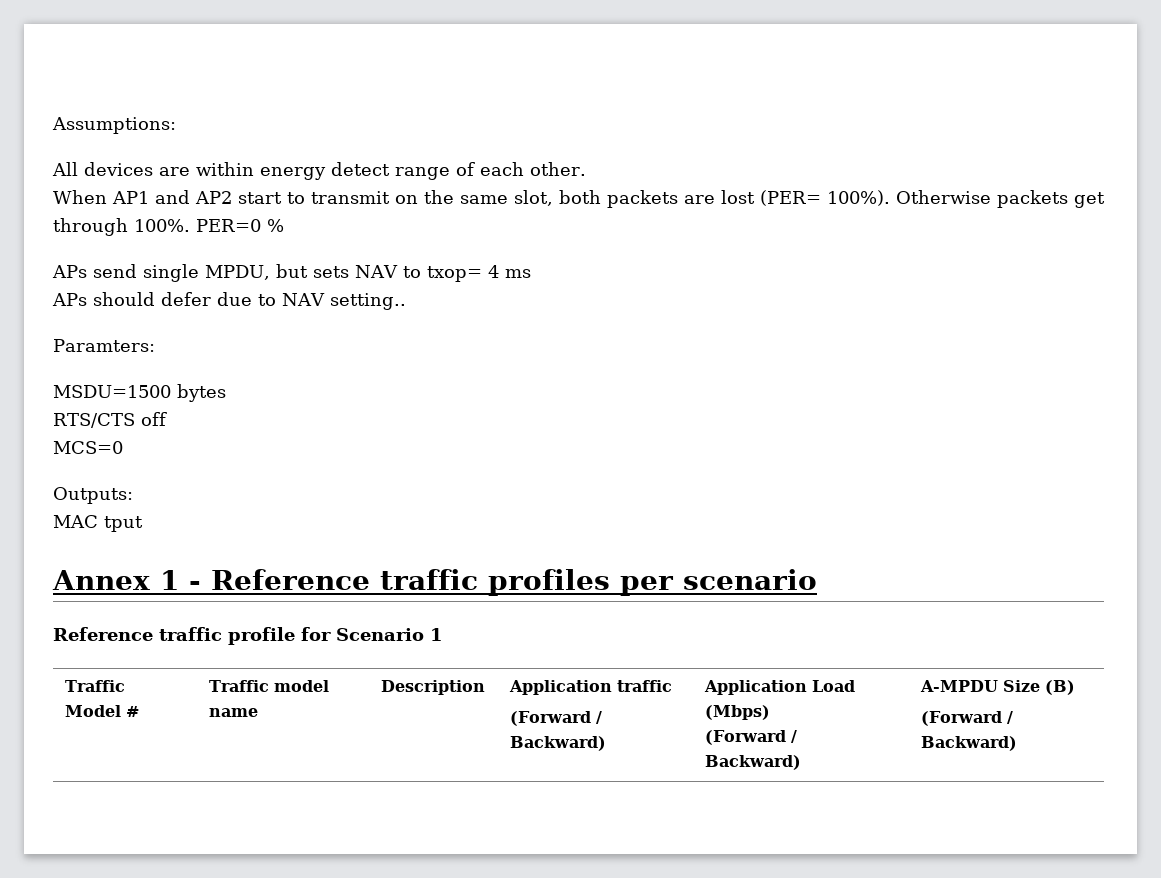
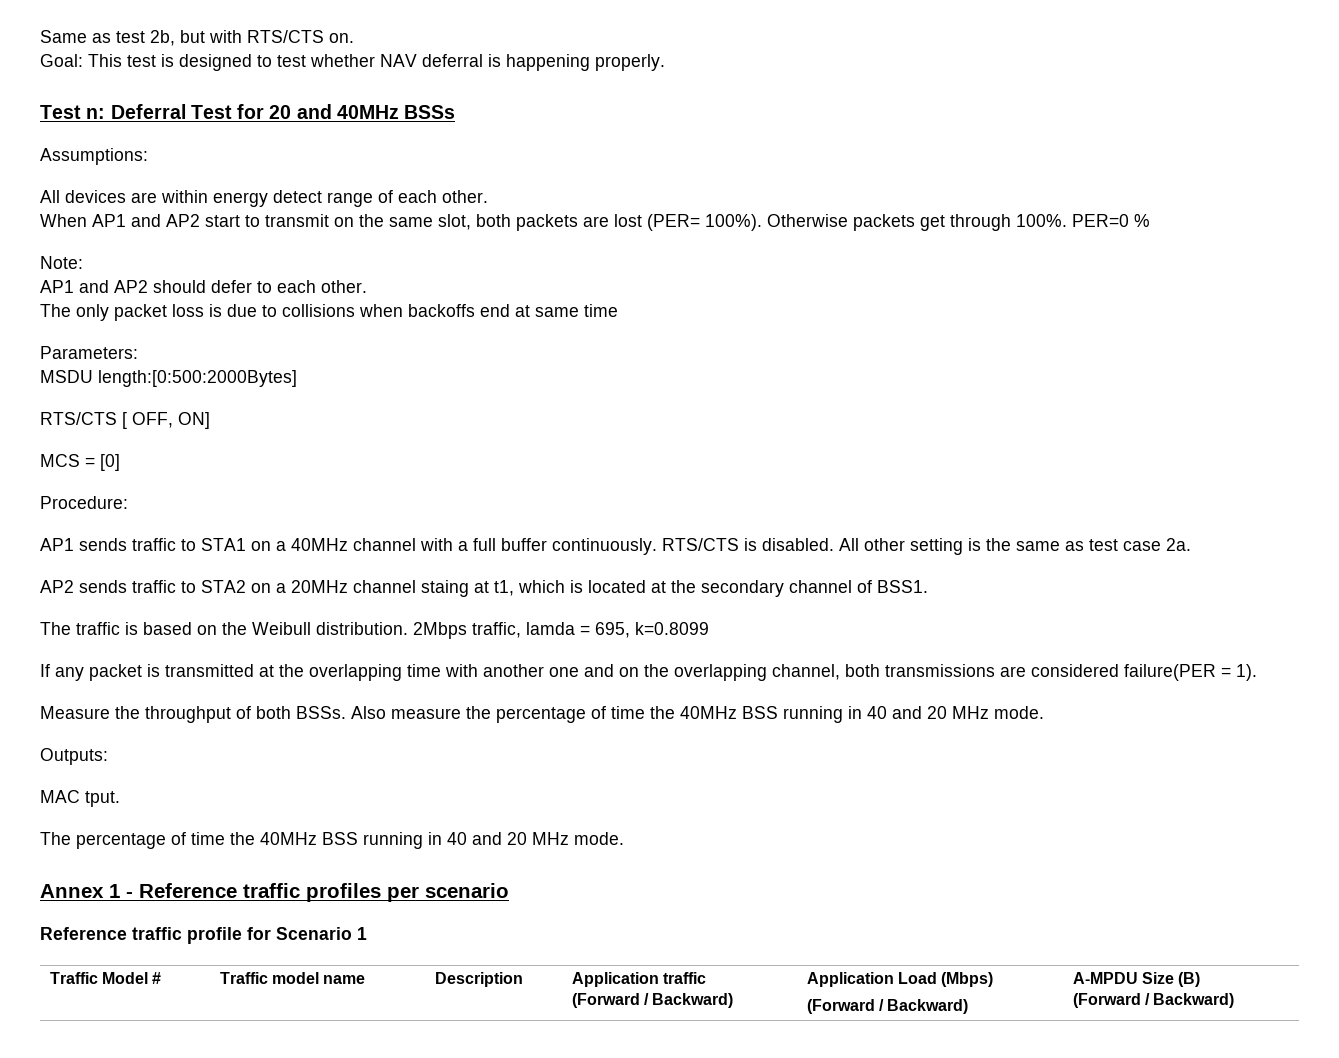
(52, 125) none -> [40,30,354,46] [40,54,665,71] [40,104,456,119] Same as test 2b, but with RTS/CTS on. // Goal: This test is designed to test whether NAV deferral is happening properly. // Test n: Deferral Test for 20 and 40MHz BSSs //
[52,264,531,282] [52,292,406,310] [53,339,155,352] [53,384,226,402] [53,412,167,428] [53,441,123,454] [53,487,133,504] [53,515,143,532] APs send single MPDU, but sets NAV to txop= 4 ms // APs should defer due to NAV setting.. // Paramters: // MSDU=1500 bytes // RTS/CTS off // MCS=0 // Outputs: // MAC tput -> [40,256,83,269] [40,280,367,293] [40,304,618,321] [40,346,138,359] [40,370,297,387] [40,412,210,429] [40,454,120,471] [40,496,128,509] [40,538,1191,555] [40,580,928,597] [40,622,709,639] [40,664,1257,681] [40,706,1044,723] [40,748,108,765] [40,790,120,807] [40,832,624,849] Note: // AP1 and AP2 should defer to each other. // The only packet loss is due to collisions when backoffs end at same time // Parameters: // MSDU length:[0:500:2000Bytes] // RTS/CTS [ OFF, ON] // MCS = [0] // Procedure: // AP1 sends traffic to STA1 on a 40MHz channel with a full buffer continuously. RTS/CTS is disabled. All other setting is the same as test case 2a. // AP2 sends traffic to STA2 on a 20MHz channel staing at t1, which is located at the secondary channel of BSS1. // The traffic is based on the Weibull distribution. 2Mbps traffic, lamda = 695, k=0.8099 // If any packet is transmitted at the overlapping time with another one and on the overlapping channel, both transmissions are considered failure(PER = 1). // Measure the throughput of both BSSs. Also measure the percentage of time the 40MHz BSS running in 40 and 20 MHz mode. // Outputs: // MAC tput. // The percentage of time the 40MHz BSS running in 40 and 20 MHz mode.

